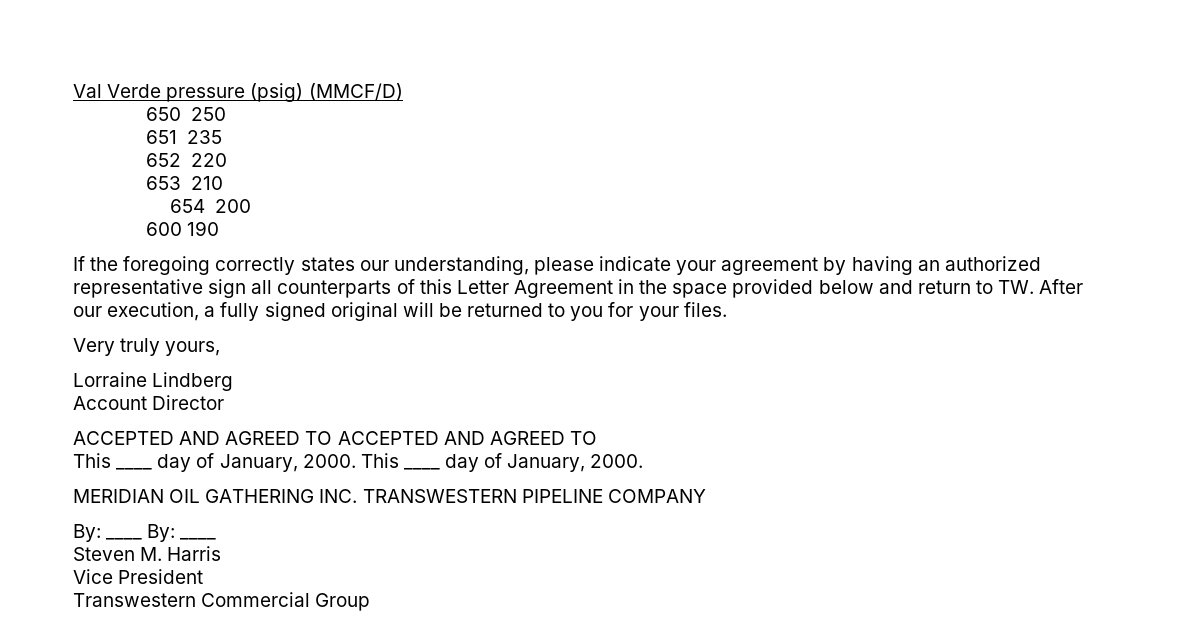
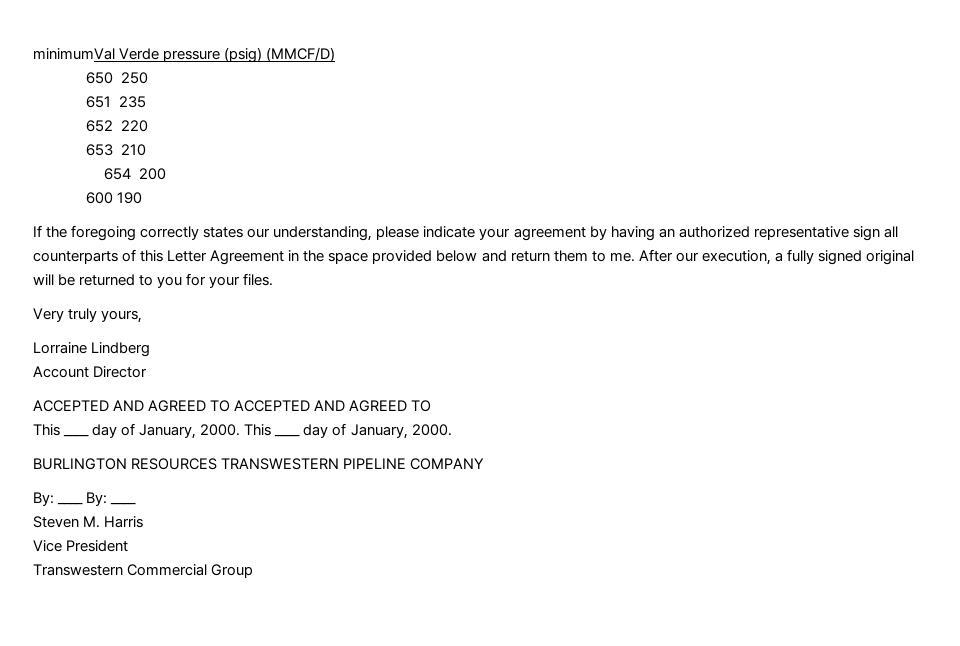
[73,84,102,98] Val -> [33,48,115,60] minimumVal
[975,280,1035,294] to TW. -> [553,250,635,262] them to me.
[73,489,358,503] MERIDIAN OIL GATHERING INC. -> [33,458,218,470] BURLINGTON RESOURCES

